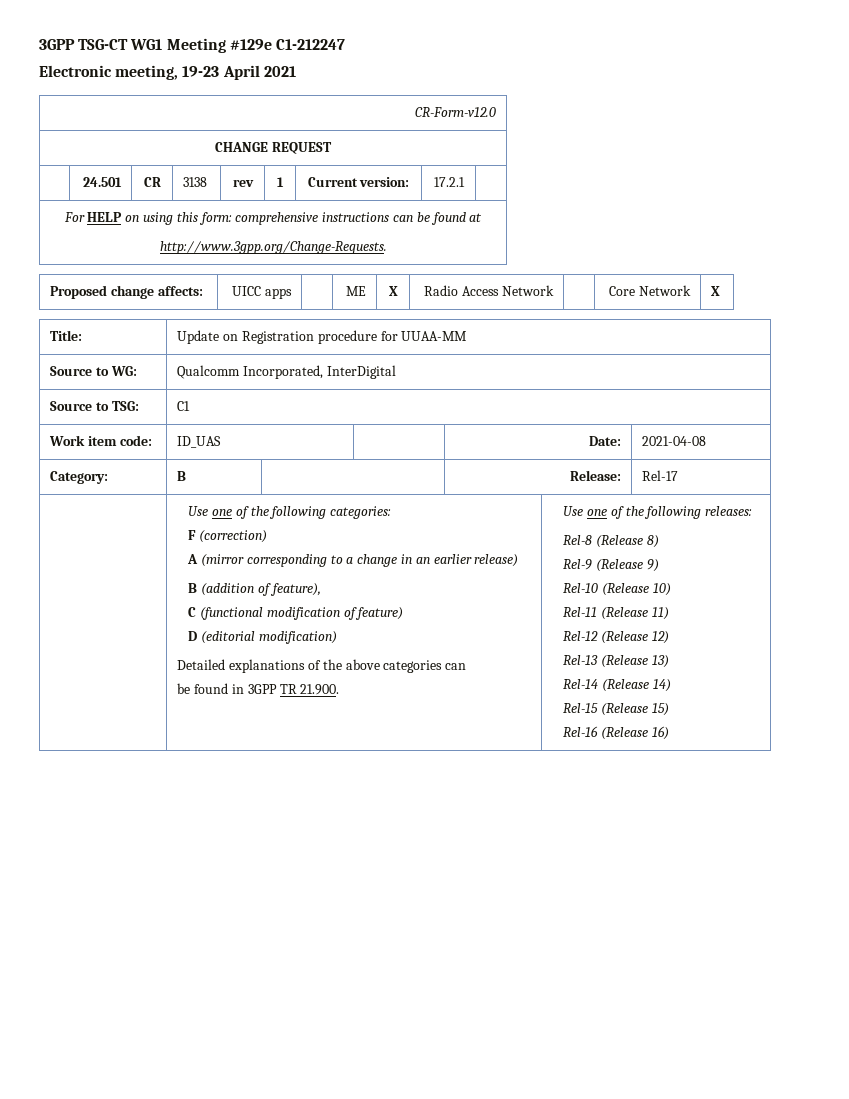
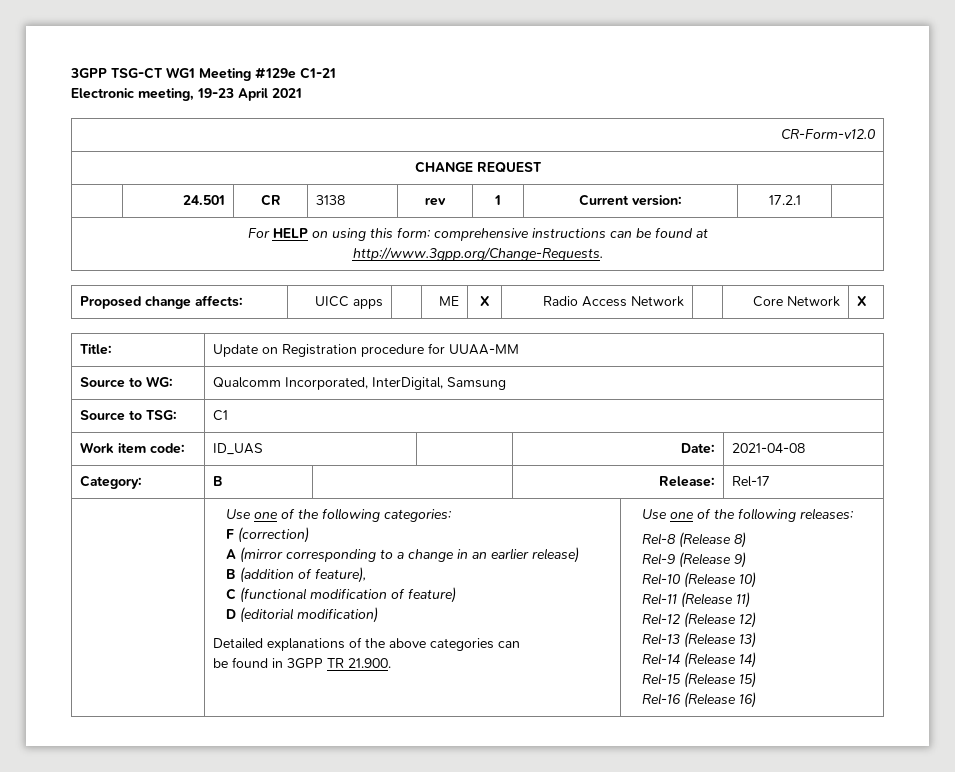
[275,39,345,50] C1-212247 -> [300,67,336,79] C1-21
[327,365,397,379] InterDigital -> [372,377,507,390] InterDigital, Samsung

